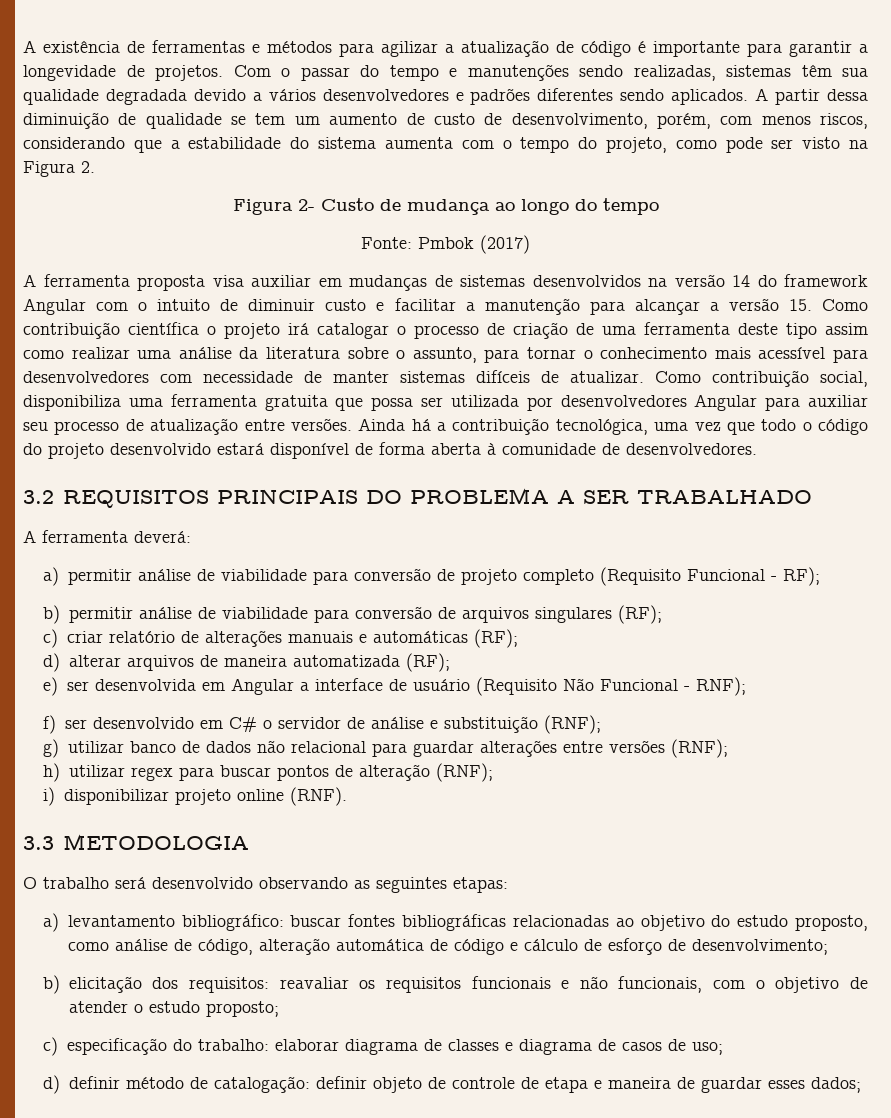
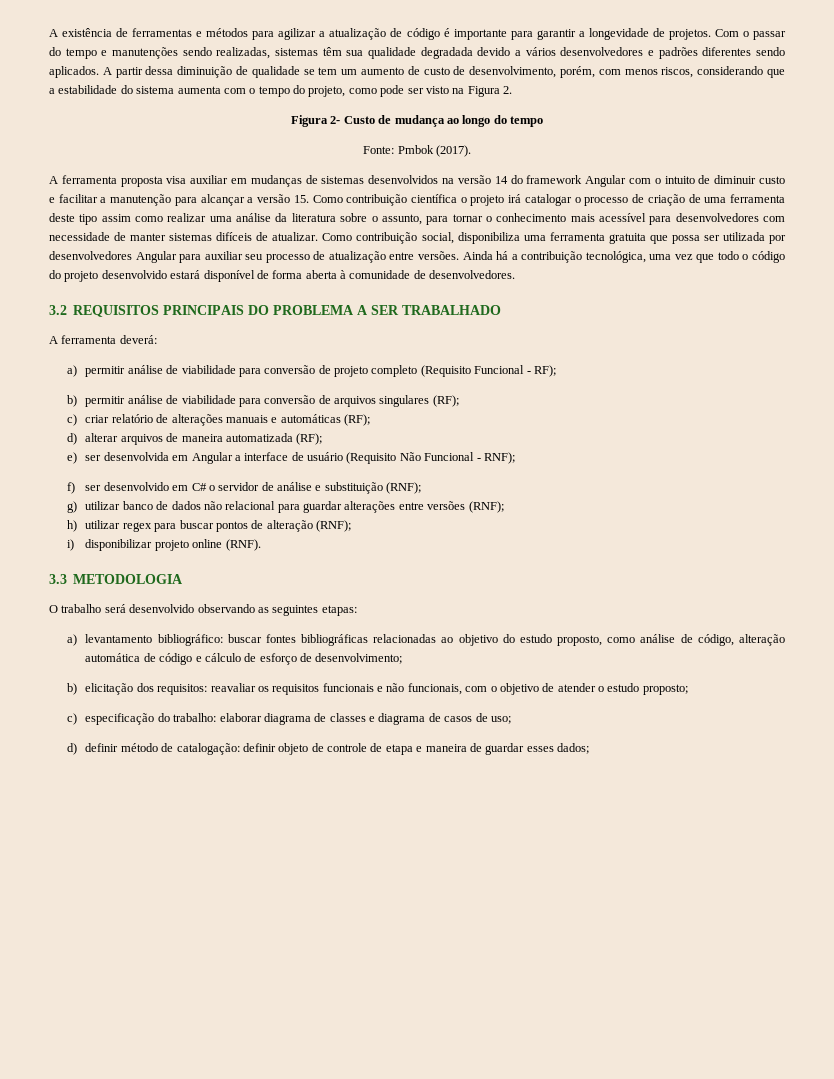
[480,235,530,254] (2017) -> [435,145,471,157] (2017).

